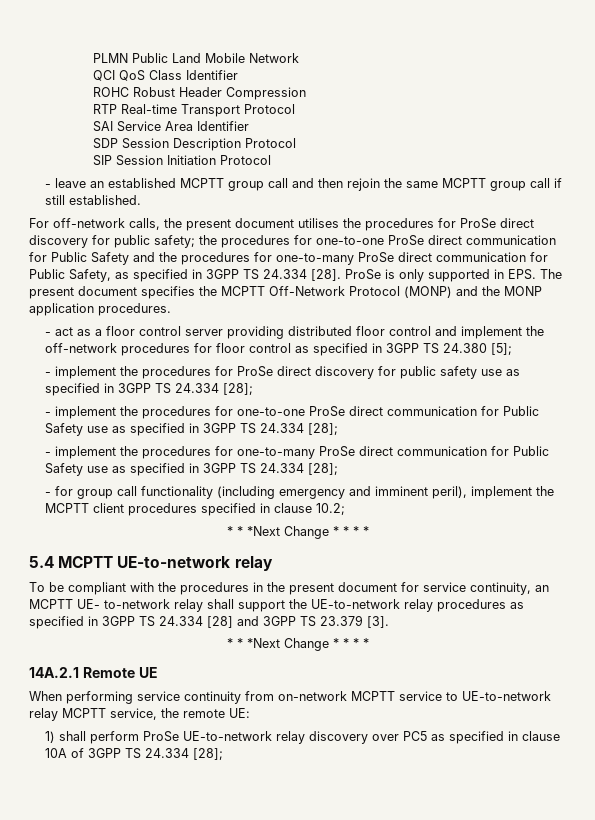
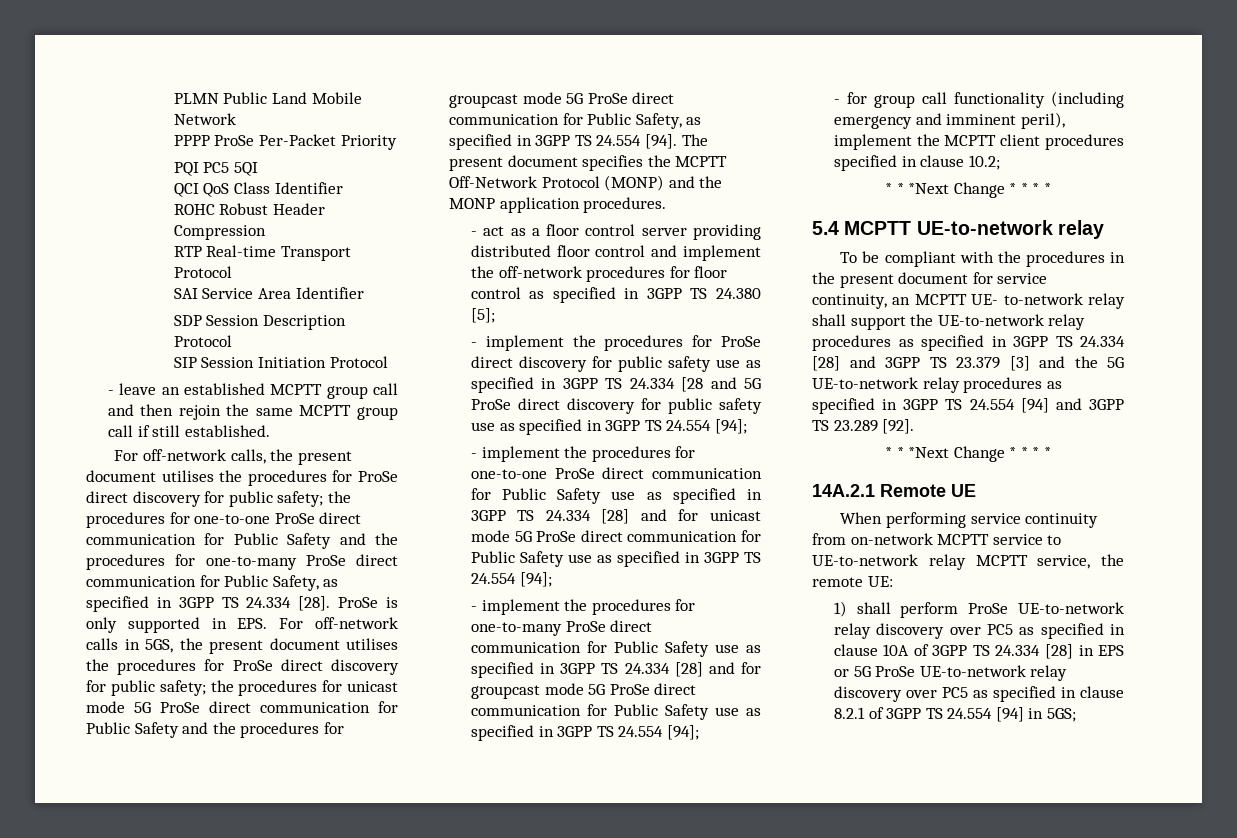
(300, 58) none -> [173,134,397,150] [173,162,258,176] // PPPP ProSe Per-Packet Priority // PQI PC5 5QI
(536, 274) none -> [279,617,399,629] [86,638,398,654] [86,659,399,675] [86,680,398,696] [86,701,398,713] [86,722,344,738] [449,92,675,108] [449,113,702,129] [449,134,677,150] For off-network calls in 5GS, the present document utilises the procedures for ProSe direct discovery for public safety; the procedures for unicast mode 5G ProSe direct communication for Public Safety and the procedures for groupcast mode 5G ProSe direct communication for Public Safety, as specified in 3GPP TS 24.554 [94].
[223,383,254,395] [28]; -> [681,377,761,392] [470,398,762,414] [470,419,748,435] [28 and 5G ProSe direct discovery for public safety use as specified in 3GPP TS 24.554 [94];
[308,423,339,435] [28]; -> [601,509,761,524] [470,530,761,542] [470,551,761,567] [470,572,552,587] [28] and for unicast mode 5G ProSe direct communication for Public Safety use as specified in 3GPP TS 24.554 [94];
[308,463,339,475] [28]; -> [674,662,761,677] [470,683,697,699] [470,704,761,720] [470,725,699,741] [28] and for groupcast mode 5G ProSe direct communication for Public Safety use as specified in 3GPP TS 24.554 [94];
[367,616,389,628] [3]. -> [1009,356,1124,371] [812,377,1062,393] [812,398,1124,414] [812,419,915,434] [3] and the 5G UE-to-network relay procedures as specified in 3GPP TS 24.554 [94] and 3GPP TS 23.289 [92].
[193,748,224,760] [28]; -> [1044,644,1124,659] [833,665,1068,681] [833,686,1124,702] [833,707,1077,722] [28] in EPS or 5G ProSe UE-to-network relay discovery over PC5 as specified in clause 8.2.1 of 3GPP TS 24.554 [94] in 5GS;

